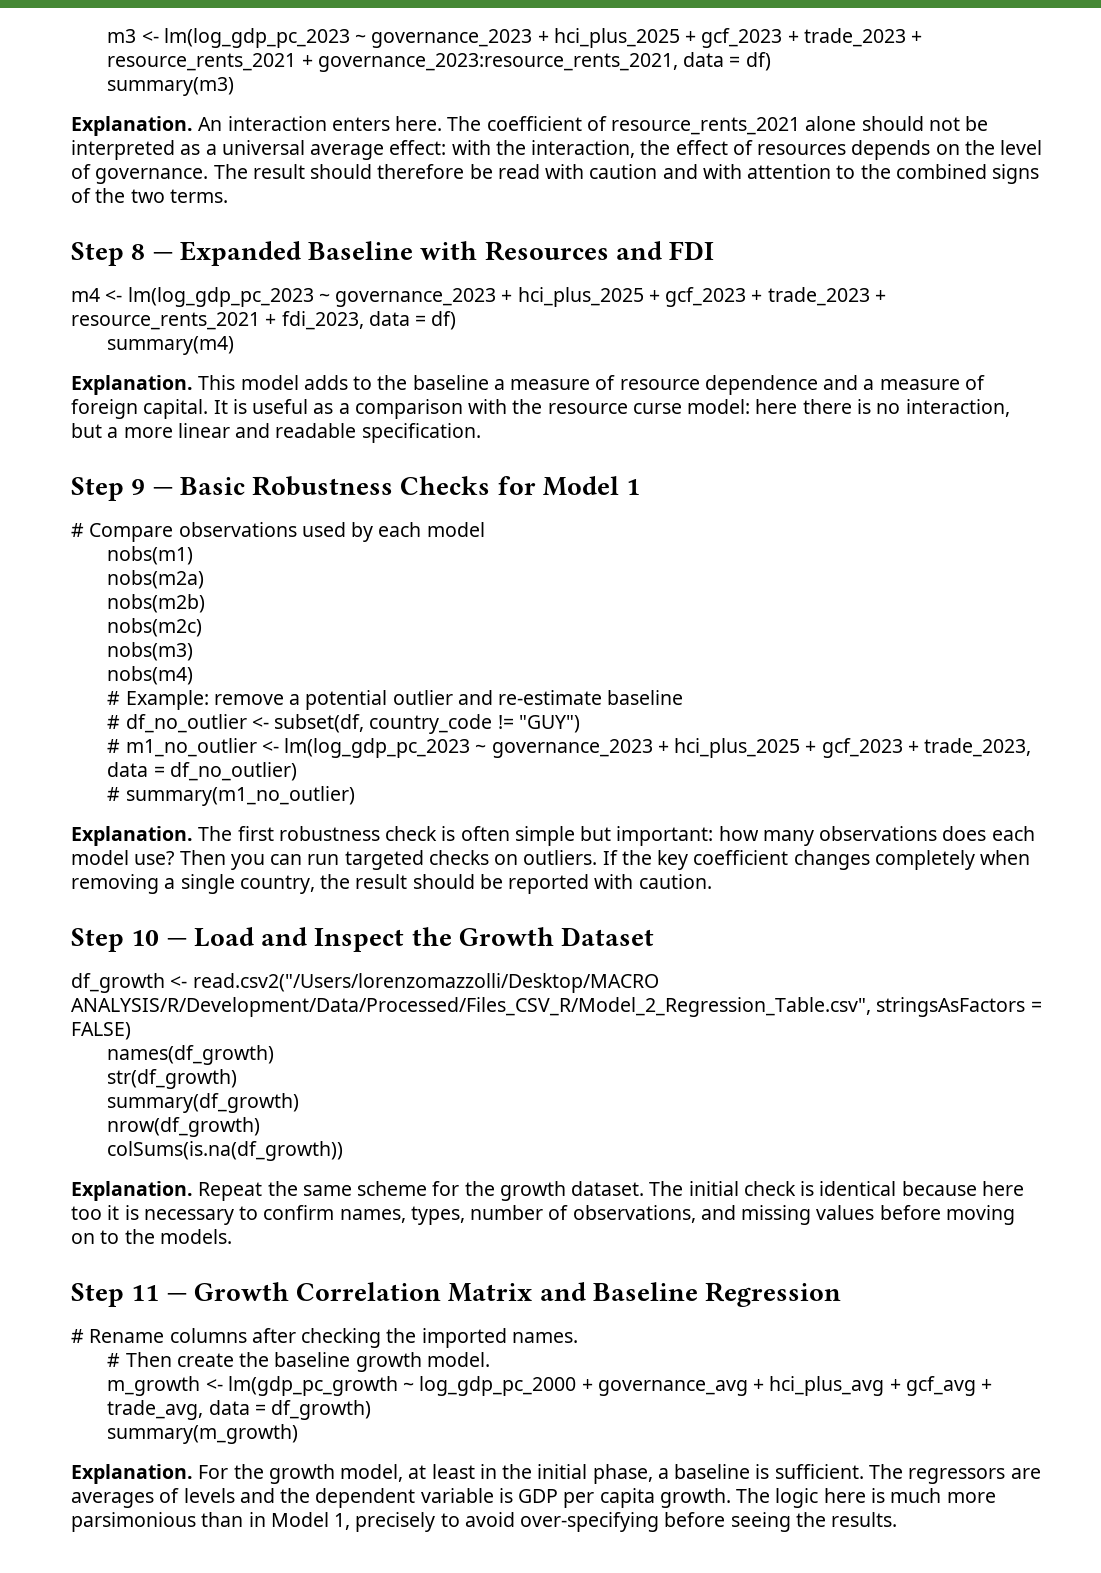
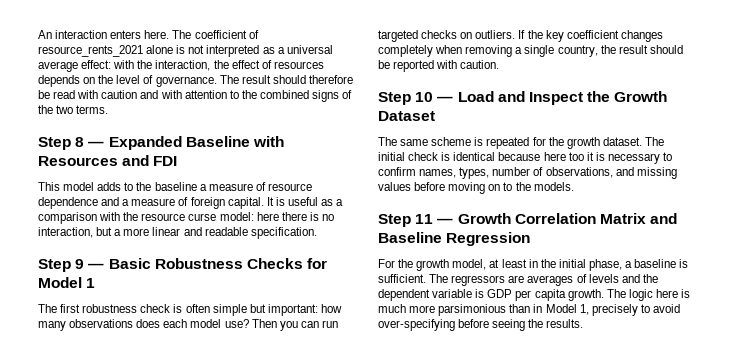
[107,28,923,48] [107,52,771,72] [107,77,235,96] [71,116,193,136] m3 <- lm(log_gdp_pc_2023 ~ governance_2023 + hci_plus_2025 + gcf_2023 + trade_2023 + resource_rents_2021 + governance_2023:resource_rents_2021, data = df) // summary(m3) // Explanation. -> (38, 34) none
[861,116,989,131] should not be -> [176,45,205,54] is not
[71,287,886,307] [71,311,457,330] [107,336,235,355] [71,375,193,395] m4 <- lm(log_gdp_pc_2023 ~ governance_2023 + hci_plus_2025 + gcf_2023 + trade_2023 + resource_rents_2021 + fdi_2023, data = df) // summary(m4) // Explanation. -> (178, 161) none
[71,522,485,542] [107,546,194,565] [107,570,205,589] [107,594,206,613] [107,618,203,637] [107,642,194,661] [107,666,194,685] [107,690,684,710] [107,714,580,734] [107,738,1032,758] [107,762,297,781] [107,786,355,806] [71,826,193,846] # Compare observations used by each model // nobs(m1) // nobs(m2a) // nobs(m2b) // nobs(m2c) // nobs(m3) // nobs(m4) // # Example: remove a potential outlier and re-estimate baseline // # df_no_outlier <- subset(df, country_code != "GUY") // # m1_no_outlier <- lm(log_gdp_pc_2023 ~ governance_2023 + hci_plus_2025 + gcf_2023 + trade_2023, data = df_no_outlier) // # summary(m1_no_outlier) // Explanation. -> (96, 283) none
[71,973,659,993] [71,997,1042,1017] [71,1022,131,1040] [107,1045,275,1065] [107,1069,238,1089] [107,1093,300,1113] [107,1117,261,1137] [107,1141,344,1161] [71,1181,428,1201] df_growth <- read.csv2("/Users/lorenzomazzolli/Desktop/MACRO ANALYSIS/R/Development/Data/Processed/Files_CSV_R/Model_2_Regression_Table.csv", stringsAsFactors = FALSE) // names(df_growth) // str(df_growth) // summary(df_growth) // nrow(df_growth) // colSums(is.na(df_growth)) // Explanation. Repeat the same scheme -> [378,137,530,149] The same scheme is repeated
[71,1328,578,1348] [107,1352,490,1372] [107,1376,993,1396] [107,1400,372,1420] [107,1424,299,1444] [71,1464,193,1484] # Rename columns after checking the imported names. // # Then create the baseline growth model. // m_growth <- lm(gdp_pc_growth ~ log_gdp_pc_2000 + governance_avg + hci_plus_avg + gcf_avg + trade_avg, data = df_growth) // summary(m_growth) // Explanation. -> (531, 239) none

